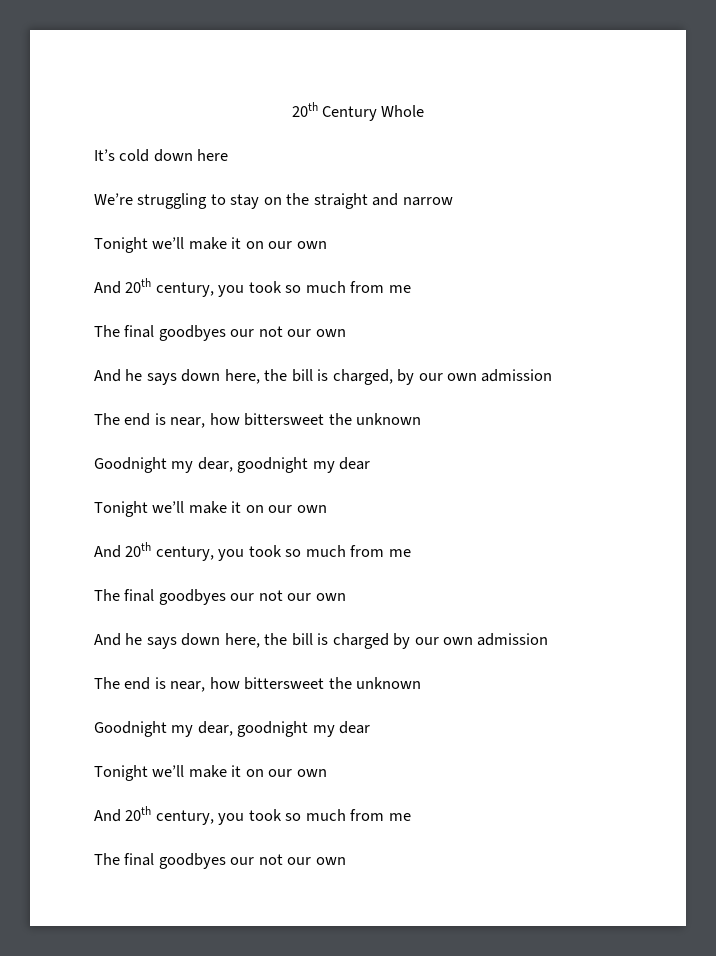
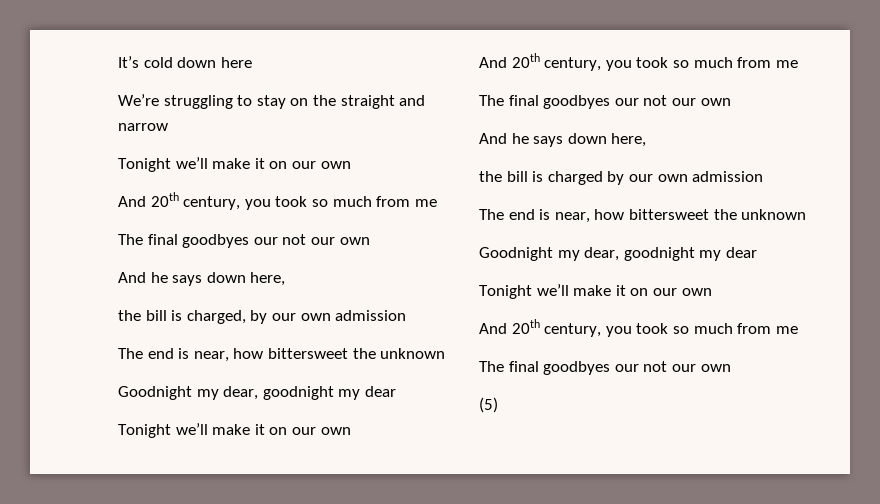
[291,102,425,121] 20th Century Whole // -> (118, 62) none
(260, 376) none -> (286, 279) //
(260, 640) none -> (647, 140) //
(346, 861) none -> [479,397,498,413] // (5)

